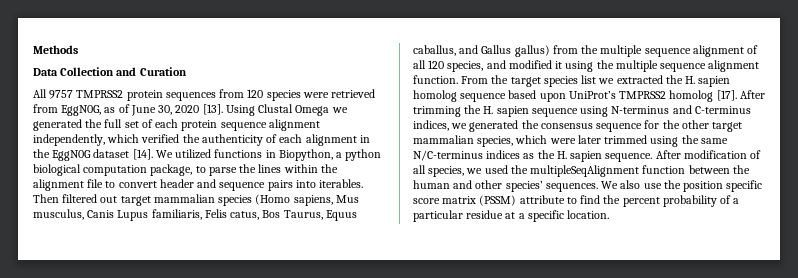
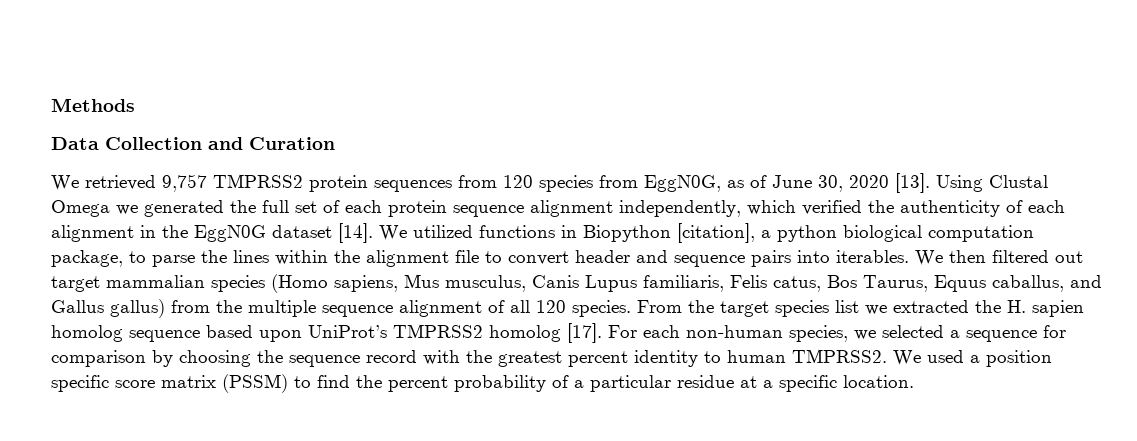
[33,89,74,99] All 9757 -> [51,174,207,192] We retrieved 9,757
[302,89,376,98] were retrieved -> (593, 183) none
[278,149,333,161] Biopython, -> [583,223,755,243] Biopython [citation],
[33,194,59,203] Then -> [915,250,986,266] We then
[447,60,760,72] [413,75,458,84] species, and modified it using the multiple sequence alignment function. -> [572,300,631,317] species.
[739,90,765,99] [413,105,751,117] [413,120,743,132] [413,135,728,147] [413,150,762,162] [413,165,750,177] [413,180,681,192] After trimming the H. sapien sequence using N-terminus and C-terminus indices, we generated the consensus sequence for the other target mammalian species, which were later trimmed using the same N/C-terminus indices as the H. sapien sequence. After modification of all species, we used the multipleSeqAlignment function between the human and other species’ sequences. We also use the -> [608,325,1066,342] [51,349,980,367] For each non-human species, we selected a sequence for comparison by choosing the sequence record with the greatest percent identity to human TMPRSS2. We used a
[519,195,565,204] attribute -> (288, 383) none

